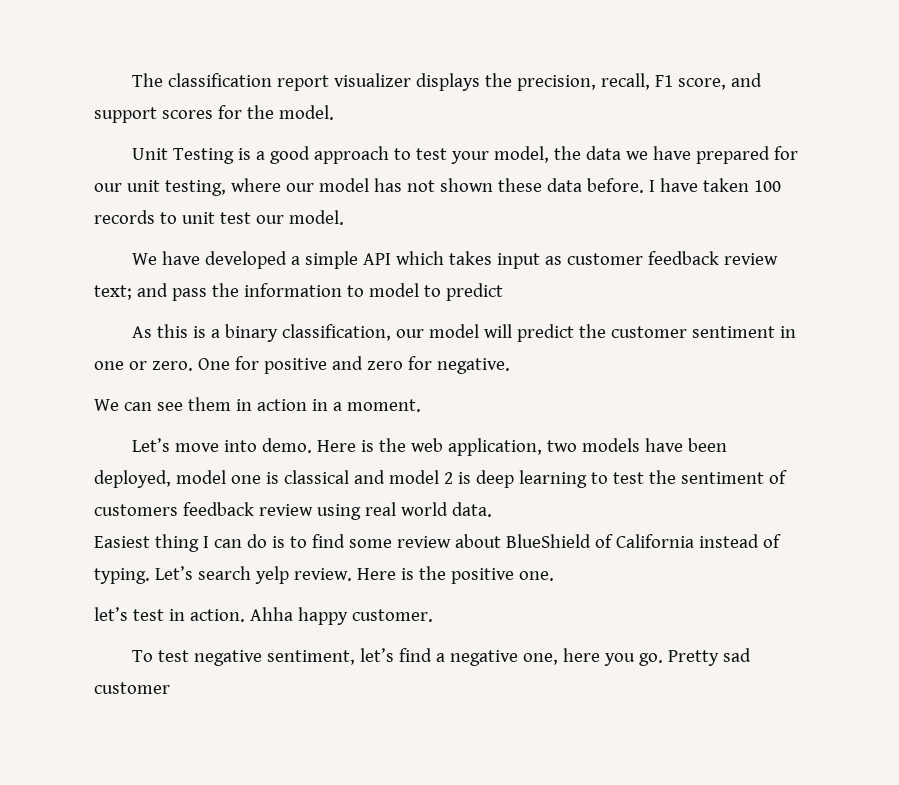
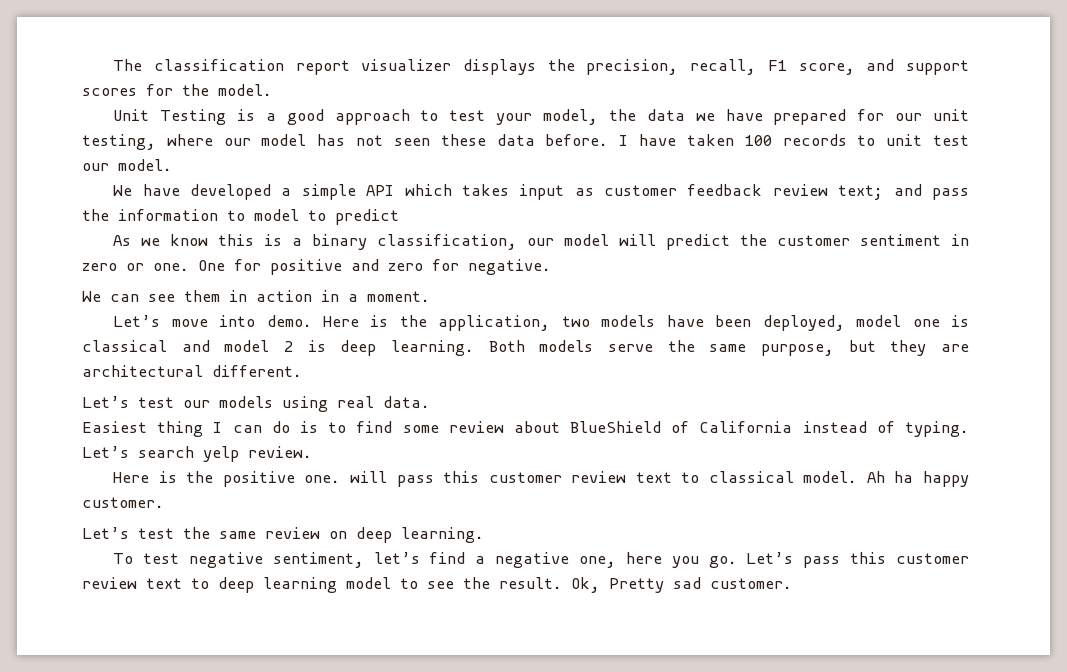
[439,178,493,192] shown -> [393,138,430,146] seen
(153, 332) none -> [141,234,209,246] we know
[94,361,193,371] one or zero. -> [82,263,189,271] zero or one.
[411,438,444,452] web -> (427, 321) none
[518,470,787,488] [94,502,313,516] learning to test the sentiment of customers feedback review -> [391,340,969,356] [82,365,302,377] [82,396,273,408] learning. Both models serve the same purpose, but they are architectural different. // Let’s test our models
[400,502,448,516] world -> (374, 402) none
(352, 574) none -> (312, 452) //
[94,607,433,625] // let’s test in action. Ahha happy customer. -> [349,471,969,487] [82,497,164,508] [82,527,484,543] will pass this customer review text to classical model. Ah ha happy customer. // Let’s test the same review on deep learning.
(664, 659) none -> [746,552,970,568] [82,577,600,593] Let’s pass this customer review text to deep learning model to see the result. Ok,
[94,682,170,694] customer -> [710,578,792,589] customer.

